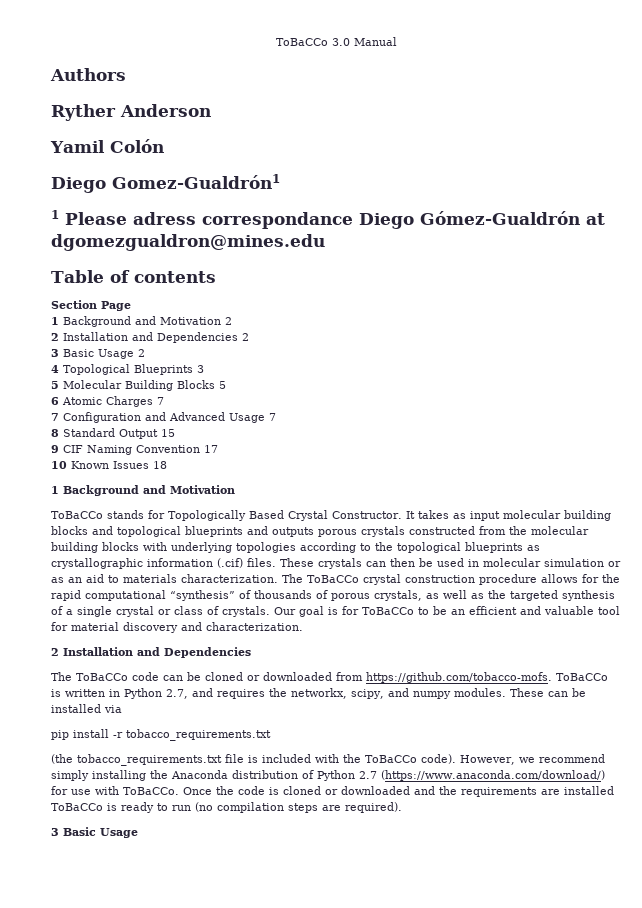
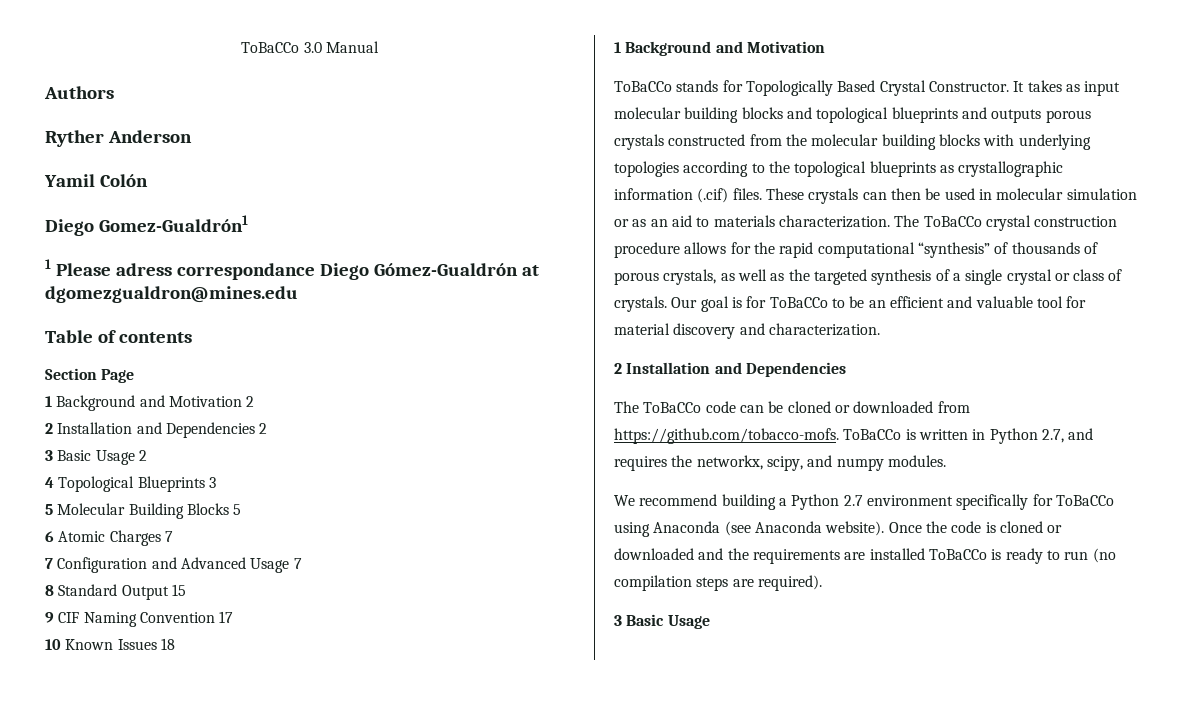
[509,688,586,697] [51,704,122,713] [51,729,271,741] [51,754,605,766] [51,770,605,781] [51,786,179,795] These can be installed via // pip install -r tobacco_requirements.txt // (the tobacco_requirements.txt file is included with the ToBaCCo code). However, we recommend simply installing the Anaconda distribution of Python 2.7 (https://www.anaconda.com/download/) for use with ToBaCCo. -> [614,494,1114,510] [614,521,885,537] // We recommend building a Python 2.7 environment specifically for ToBaCCo using Anaconda (see Anaconda website).

